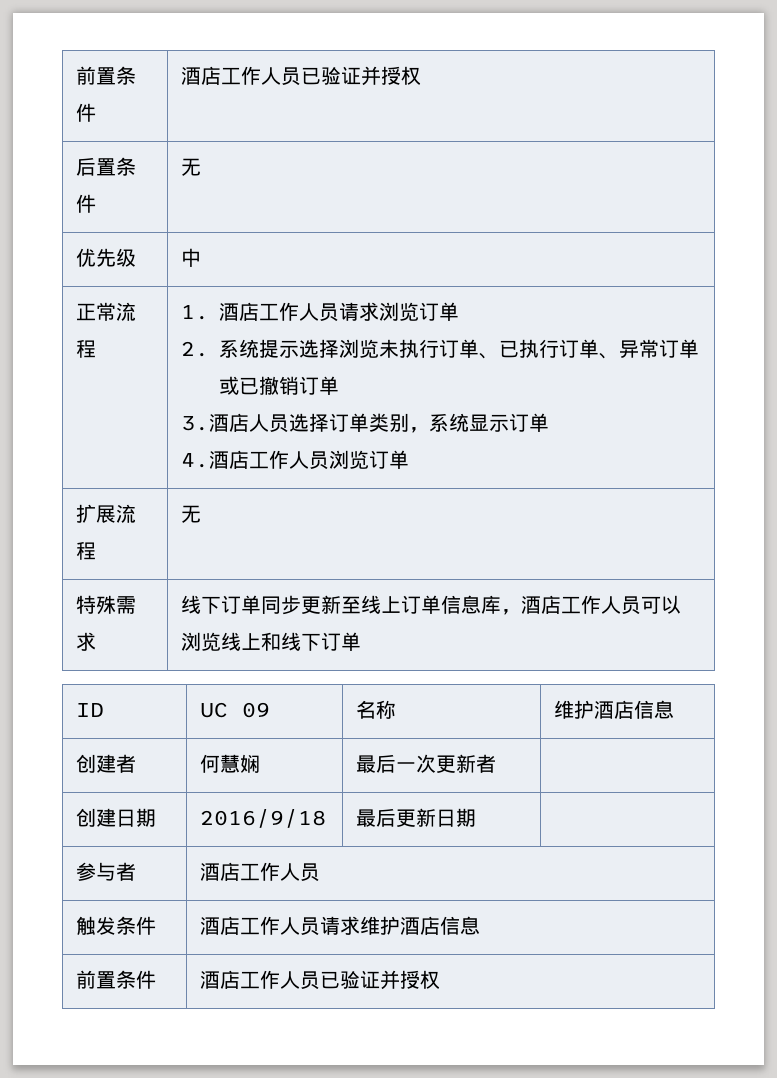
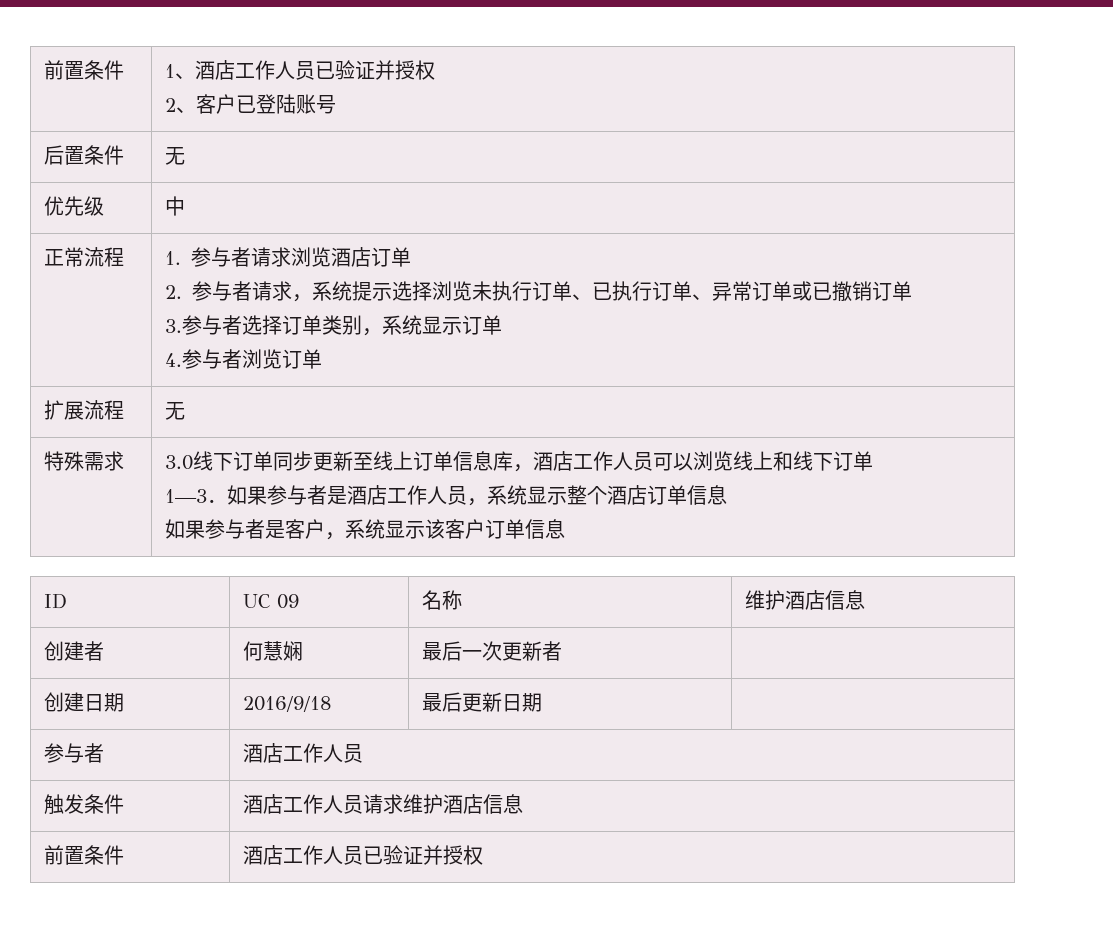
[76,66,137,85] [76,103,97,122] [181,66,422,86] 前置条件 | 酒店工作人员已验证并授权 -> [43,60,124,80] [164,60,435,80] [164,94,336,114] 前置条件 | 1、酒店工作人员已验证并授权 // 2、客户已登陆账号
[219,302,340,322] 酒店工作人员 -> [190,247,251,267] 参与者
(420, 311) none -> [330,247,371,267] 酒店
(210, 349) none -> [191,281,312,302] 参与者请求，
[209,413,290,433] 酒店人员 -> [181,315,242,335] 参与者
[209,450,330,470] 酒店工作人员 -> [181,349,242,369] 参与者
(97, 641) none -> [164,455,193,470] 3.0
(362, 641) none -> [164,485,727,506] [164,519,565,540] // 1—3．如果参与者是酒店工作人员，系统显示整个酒店订单信息 // 如果参与者是客户，系统显示该客户订单信息

